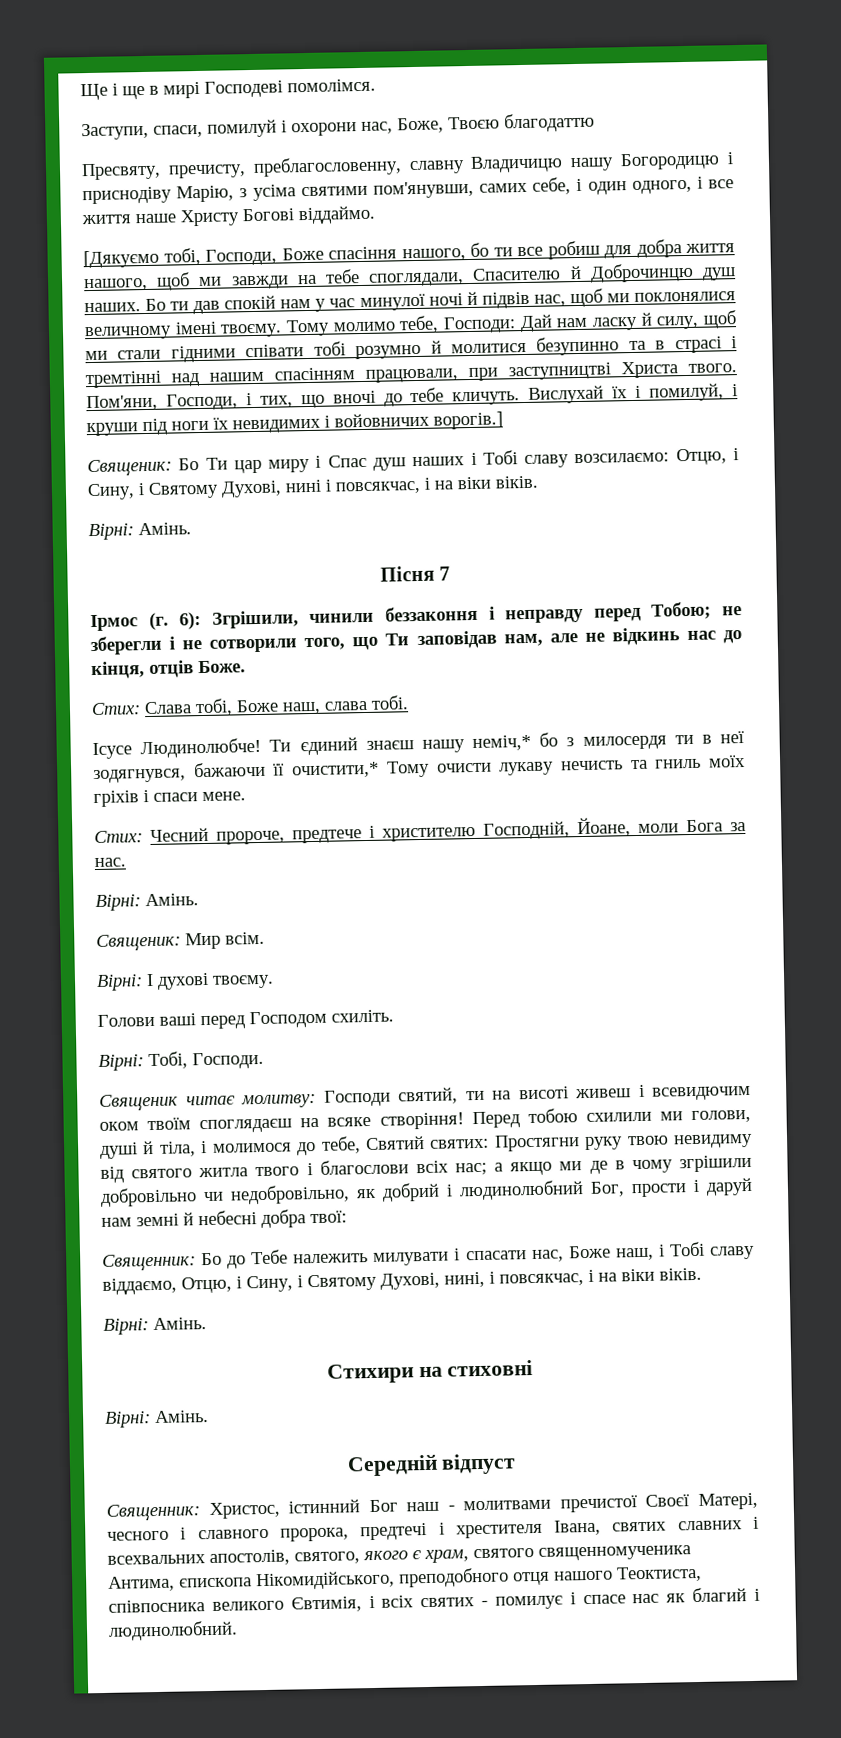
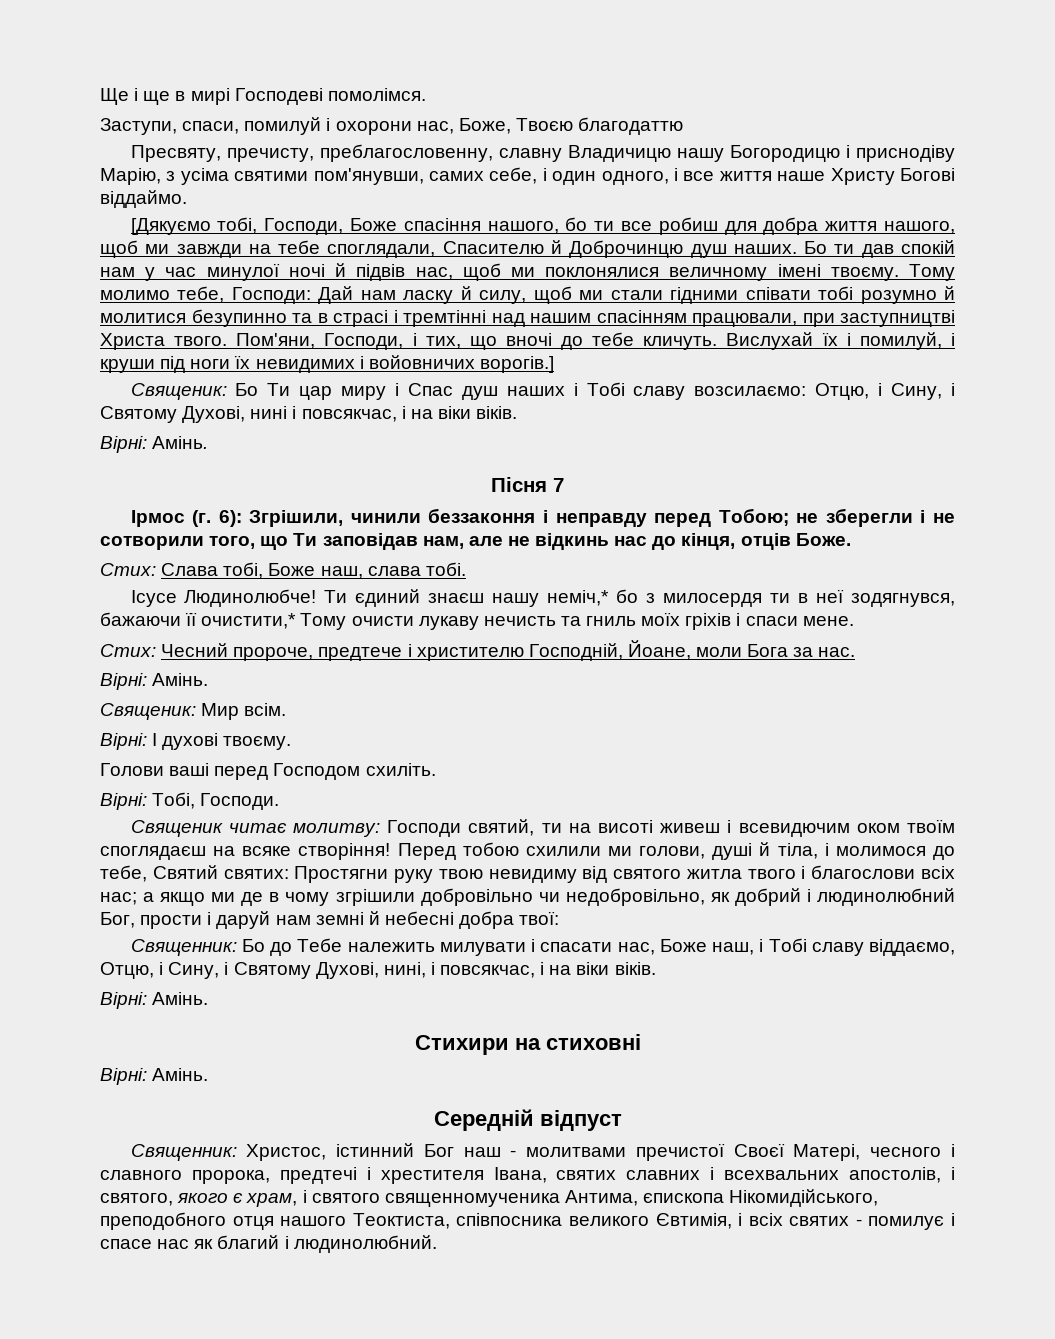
(290, 1558) none -> [950,1167,955,1180] і
(469, 1556) none -> [302,1190,307,1203] і

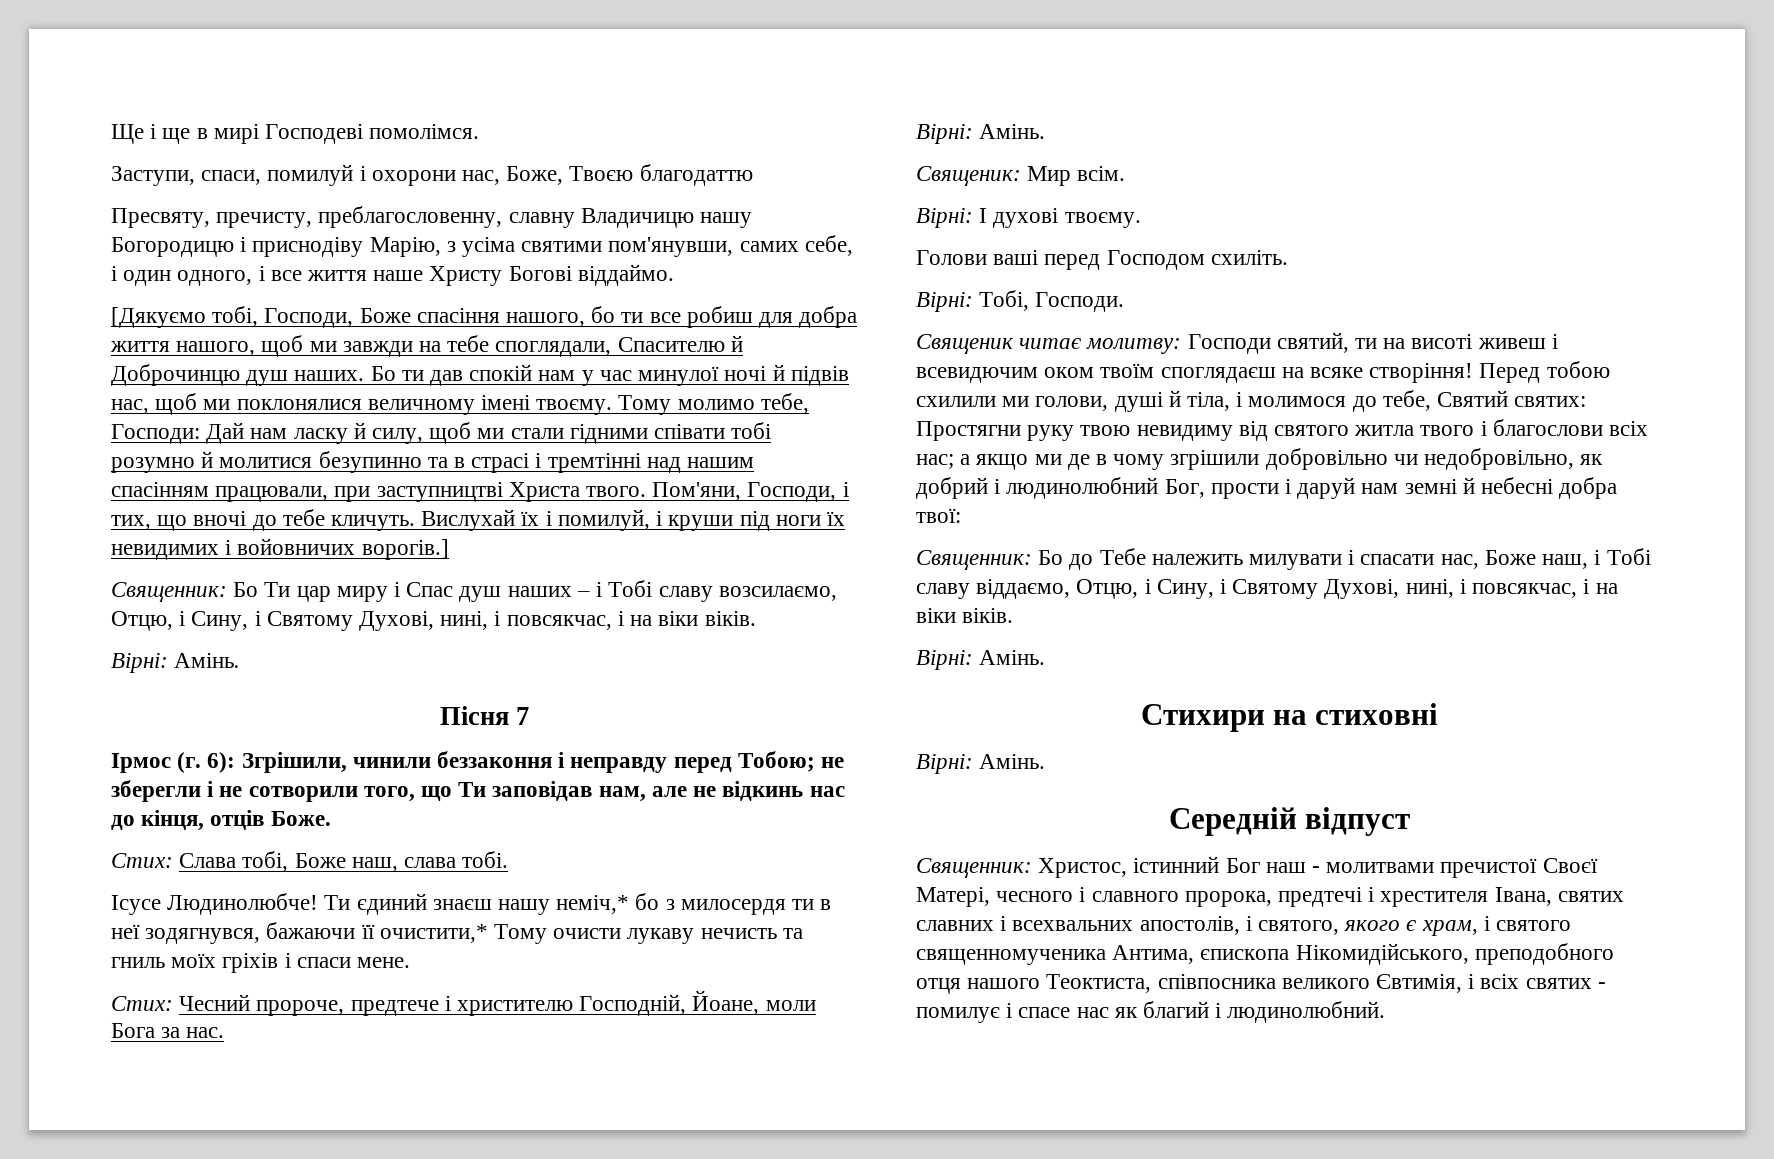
[130,383,227,400] Священик: -> [111,582,227,602] Священник:
[573,382,956,400] [100,406,288,423] і Тобі славу возсилаємо: Отцю, і Сину, і Святому Духові, нині -> [576,580,837,602] [111,611,489,631] – і Тобі славу возсилаємо, Отцю, і Сину, і Святому Духові, нині,

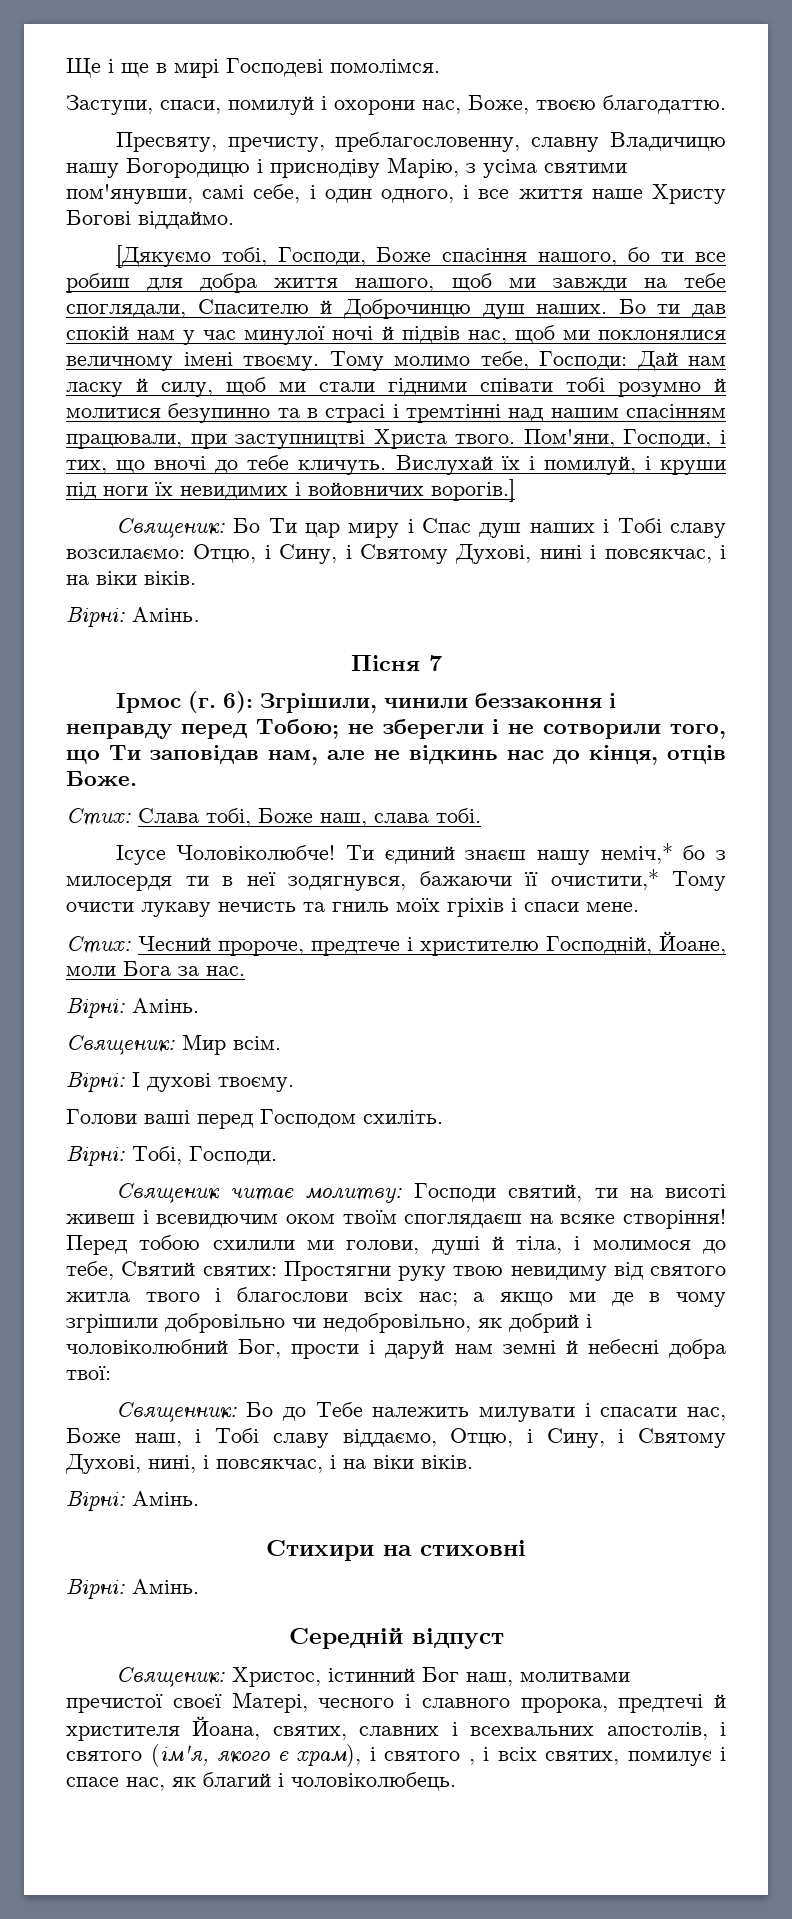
[569,164,753,186] Твоєю благодаттю -> [536,95,726,114] твоєю благодаттю.
[739,241,799,252] самих -> [202,185,245,199] самі
[111,582,227,602] Священник: -> [115,518,225,538] Священик:
[576,580,837,602] [111,611,489,631] – і Тобі славу возсилаємо, Отцю, і Сину, і Святому Духові, нині, -> [603,518,726,538] [66,544,582,564] і Тобі славу возсилаємо: Отцю, і Сину, і Святому Духові, нині
[167,893,319,915] Людинолюбче! -> [176,845,336,860] Чоловіколюбче!
[1006,477,1159,499] людинолюбний -> [66,1339,228,1354] чоловіколюбний
[916,858,1032,878] Священник: -> [115,1667,225,1687] Священик:
[1265,862,1321,873] наш - -> [465,1672,513,1686] наш,
[1542,858,1598,873] Своєї -> [172,1694,222,1708] своєї
[1368,887,1624,907] і хрестителя Івана, святих -> [714,1694,726,1708] [66,1716,347,1741] й христителя Йоана, святих,
[1258,920,1340,935] святого, -> [66,1744,209,1767] святого (ім'я,
[1421,916,1572,936] [916,943,1614,965] [916,974,1606,994] храм, і святого священномученика Антима, єпископа Нікомидійського, преподобного отця нашого Теоктиста, співпосника великого Євтимія, і всіх святих - -> [296,1744,619,1767] храм), і святого , і всіх святих,
[1076,1007,1109,1018] нас -> [126,1777,165,1791] нас,
[1227,1001,1386,1023] людинолюбний. -> [291,1772,456,1791] чоловіколюбець.

